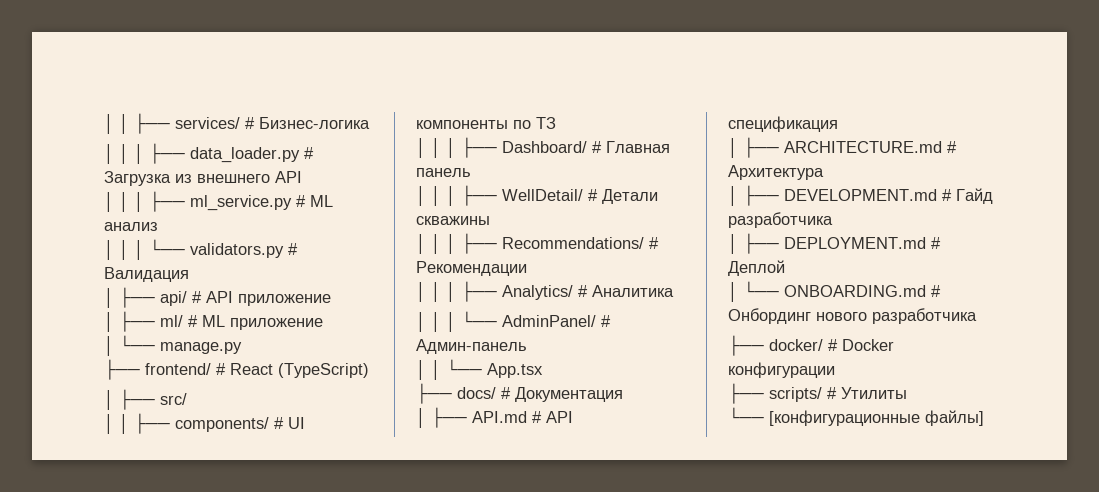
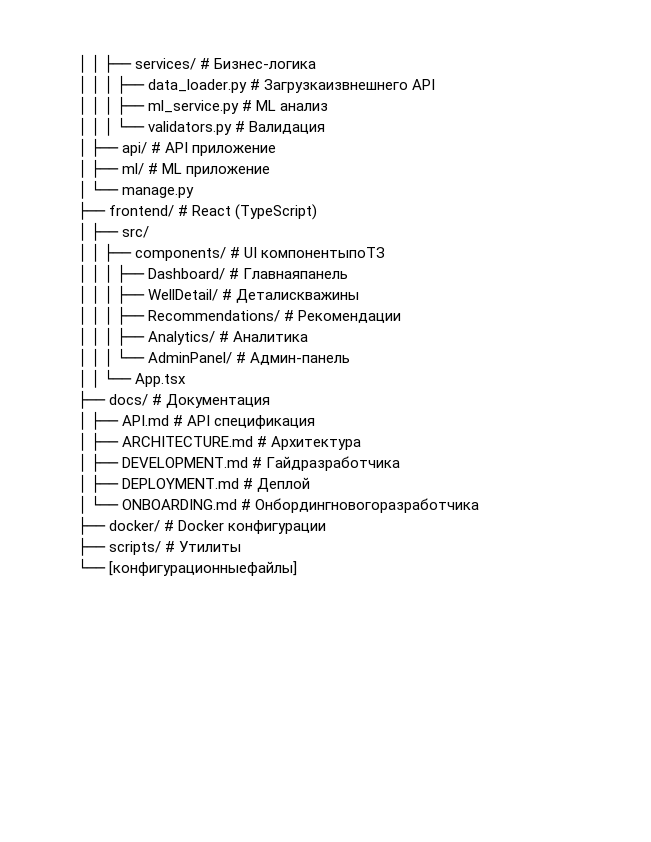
[104,171,270,186] Загрузка из внешнего -> [264,79,409,93] Загрузкаизвнешнего
[416,117,556,129] компоненты по ТЗ -> [261,247,386,258] компонентыпоТЗ
[606,141,670,153] [416,168,471,177] Главная панель -> [243,268,349,279] Главнаяпанель
[602,189,658,204] [416,216,490,225] Детали скважины -> [236,289,360,303] Деталискважины
[956,188,993,204] [728,212,833,228] Гайд разработчика -> [266,456,401,471] Гайдразработчика
[728,308,977,324] Онбординг нового разработчика -> [255,498,480,513] Онбордингновогоразработчика
[769,410,984,426] [конфигурационные файлы] -> [109,561,298,576] [конфигурационныефайлы]

